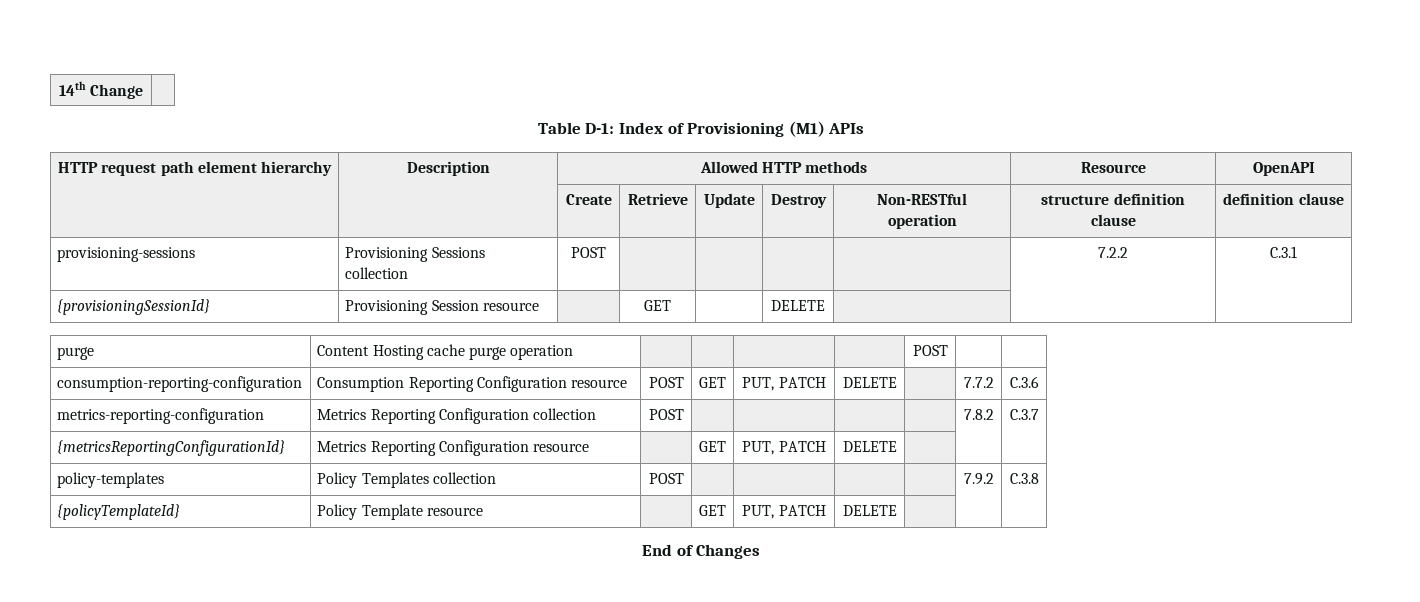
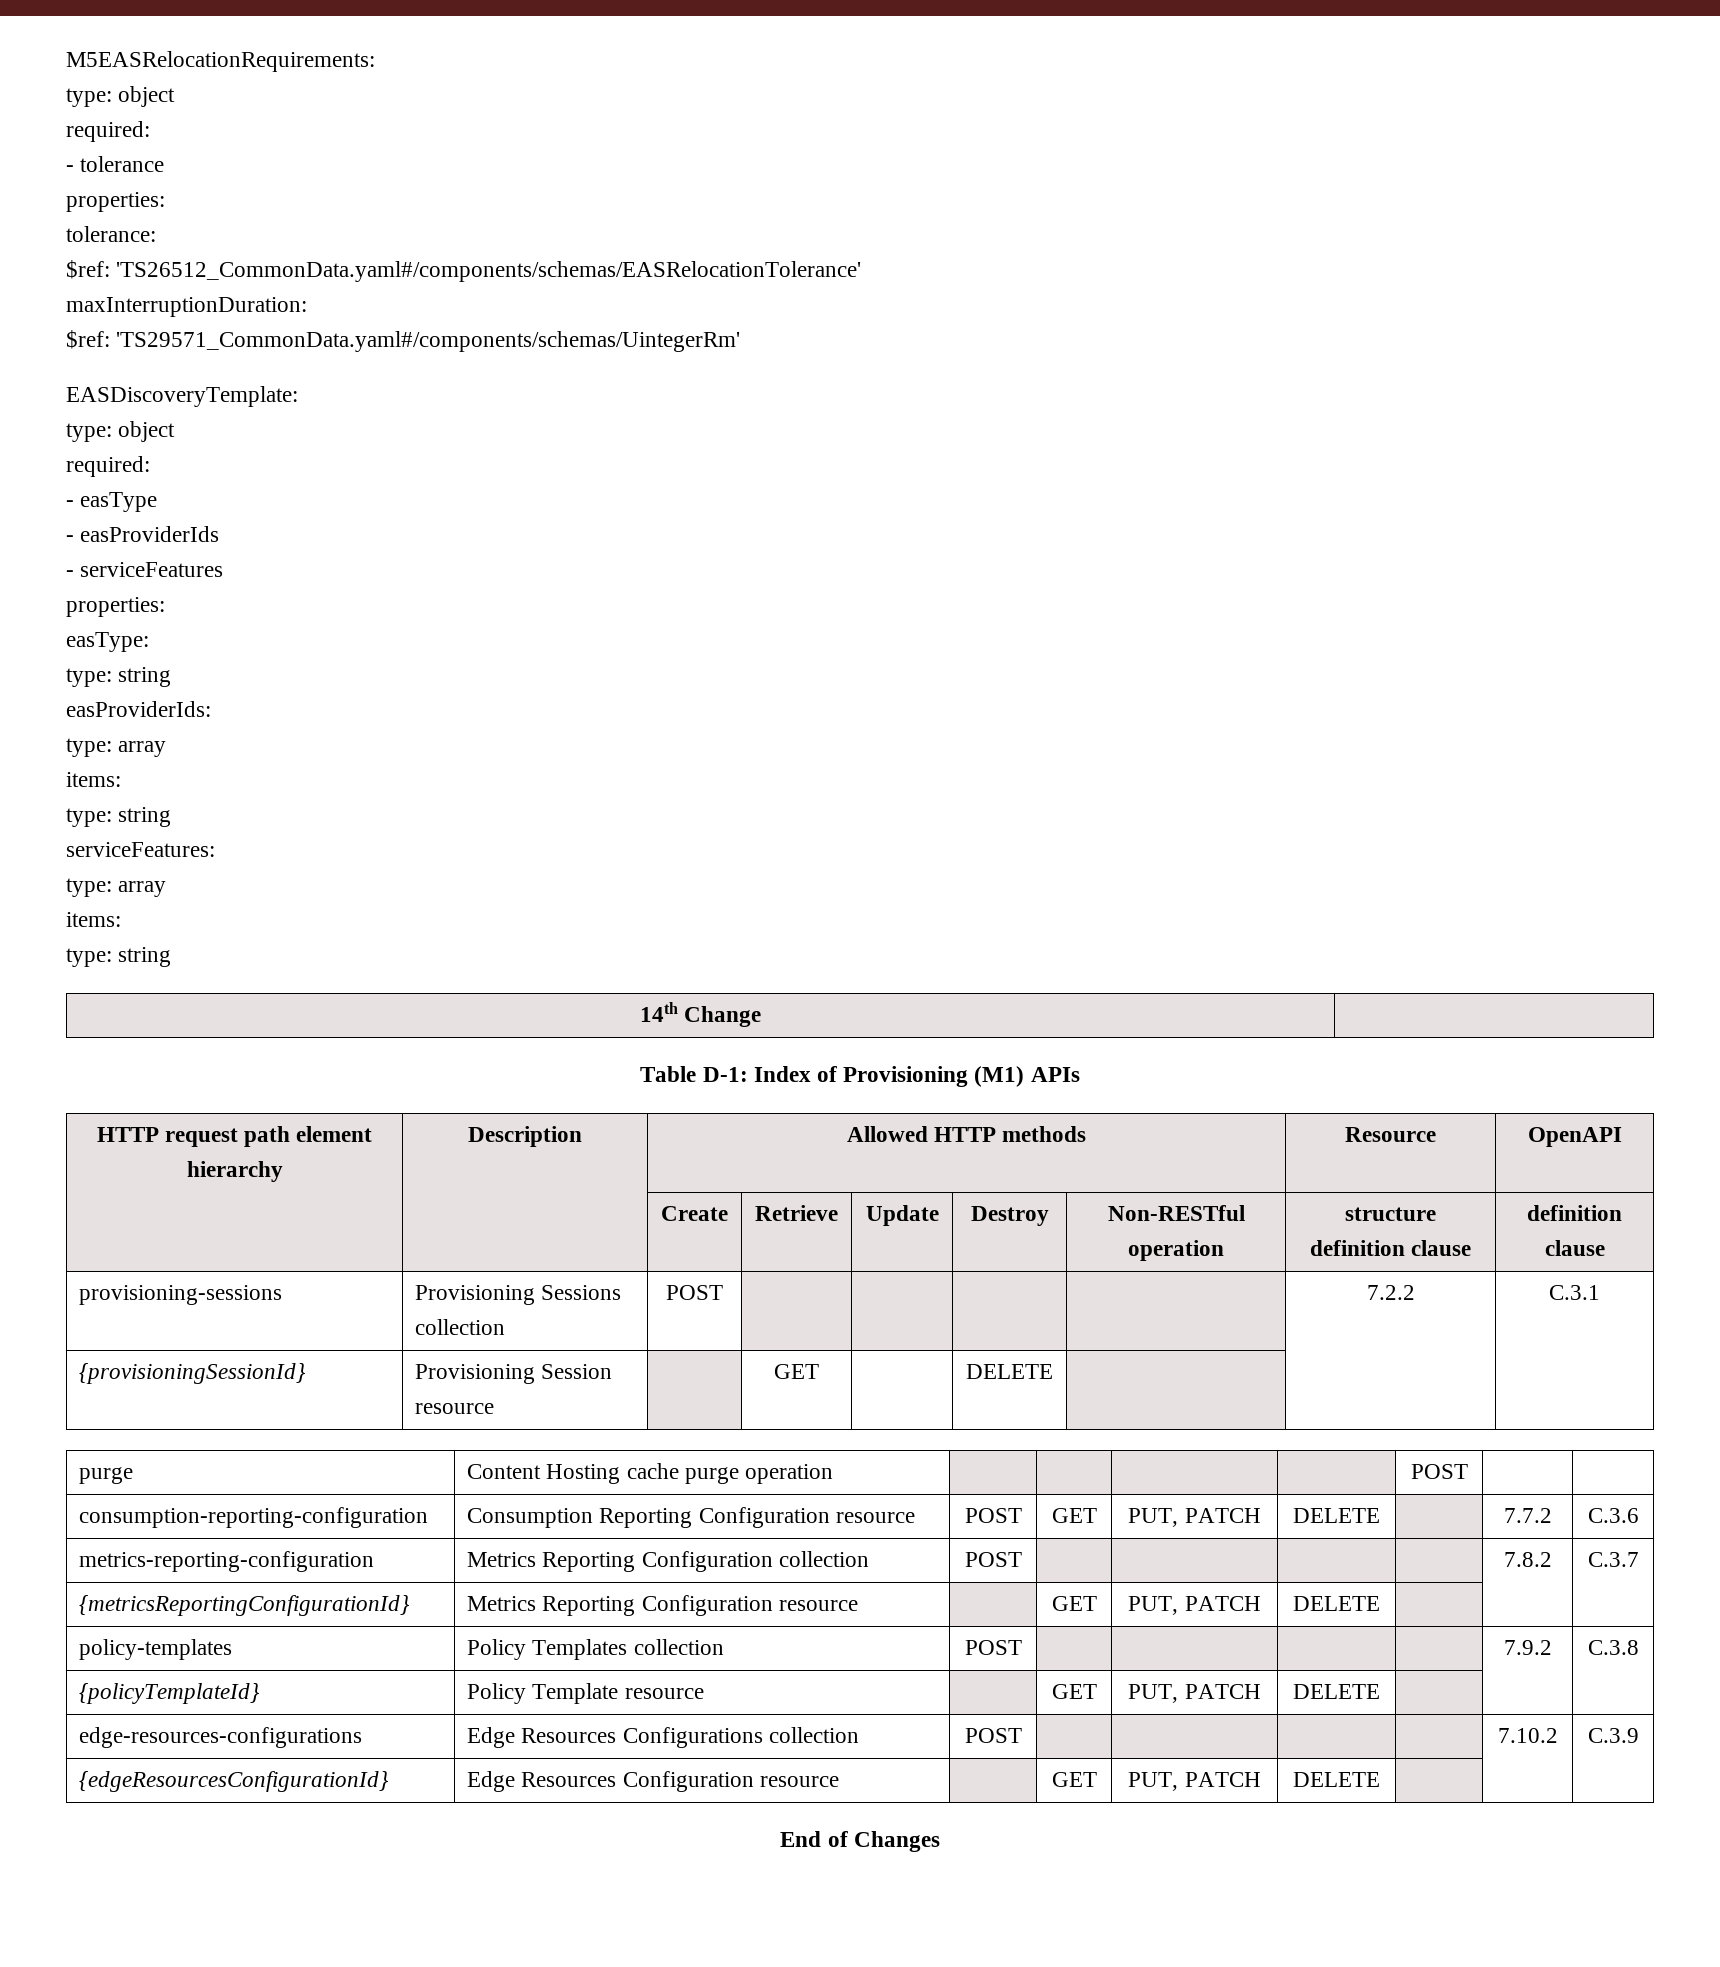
(58, 88) none -> [66,51,375,72] [66,86,176,107] [66,121,150,142] [66,156,165,172] [66,192,165,212] [66,226,156,242] [66,260,862,282] [66,297,307,317] [66,330,741,352] [66,386,298,407] [66,421,176,442] [66,456,150,477] [66,492,158,512] [66,526,220,542] [66,562,224,577] [66,597,165,617] [66,632,149,652] [66,667,172,687] [66,701,211,717] [66,738,167,757] [66,772,121,787] [66,807,172,827] [66,842,215,857] [66,878,167,897] [66,912,121,927] [66,947,172,967] M5EASRelocationRequirements: // type: object // required: // - tolerance // properties: // tolerance: // $ref: 'TS26512_CommonData.yaml#/components/schemas/EASRelocationTolerance' // maxInterruptionDuration: // $ref: 'TS29571_CommonData.yaml#/components/schemas/UintegerRm' // EASDiscoveryTemplate: // type: object // required: // - easType // - easProviderIds // - serviceFeatures // properties: // easType: // type: string // easProviderIds: // type: array // items: // type: string // serviceFeatures: // type: array // items: // type: string //
(897, 510) none -> [79,1727,363,1748] [467,1727,859,1748] [964,1728,1022,1743] [1497,1728,1558,1743] [1587,1728,1639,1743] [79,1771,389,1792] [467,1771,839,1792] [1051,1772,1097,1787] [1128,1772,1261,1791] [1293,1772,1380,1787] // edge-resources-configurations | Edge Resources Configurations collection | POST | | | | | 7.10.2 | C.3.9 // {edgeResourcesConfigurationId} | Edge Resources Configuration resource | | GET | PUT, PATCH | DELETE | | |

